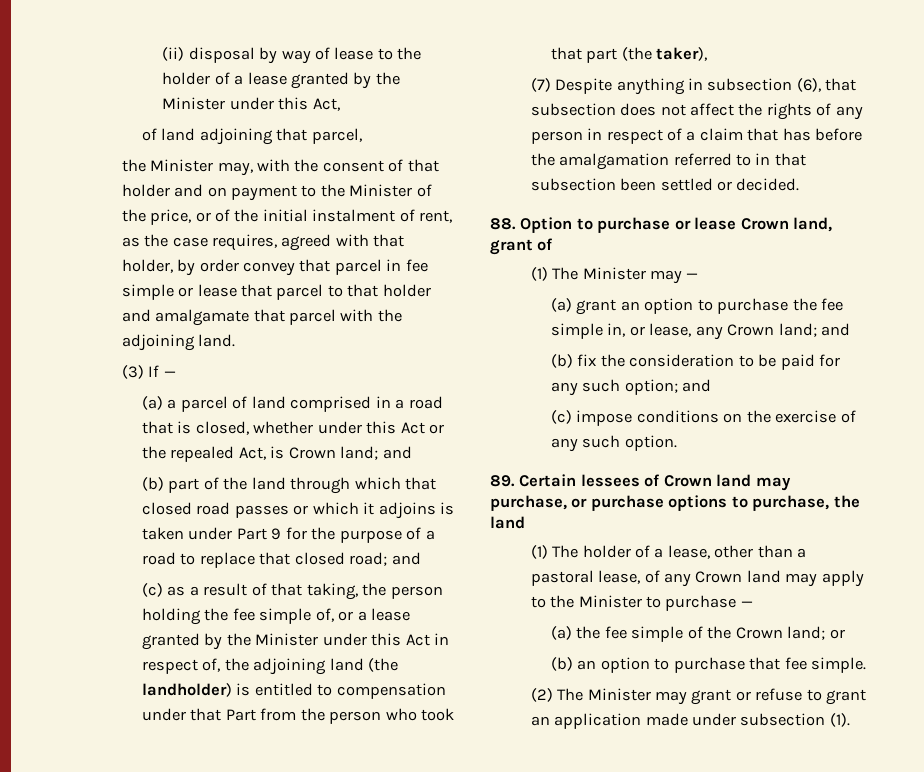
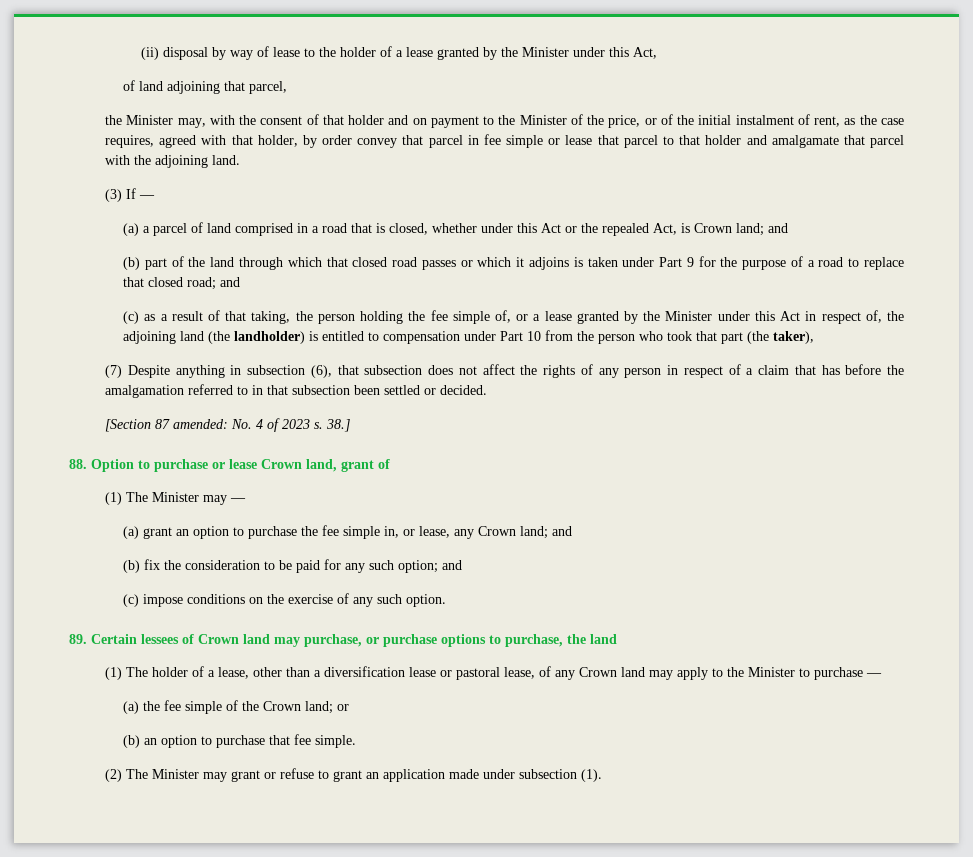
[190,708,256,721] that Part -> [500,331,542,341] Part 10
(800, 184) none -> [105,418,351,432] // [Section 87 amended: No. 4 of 2023 s. 38.]
(807, 553) none -> [324,666,453,677] diversification lease or

